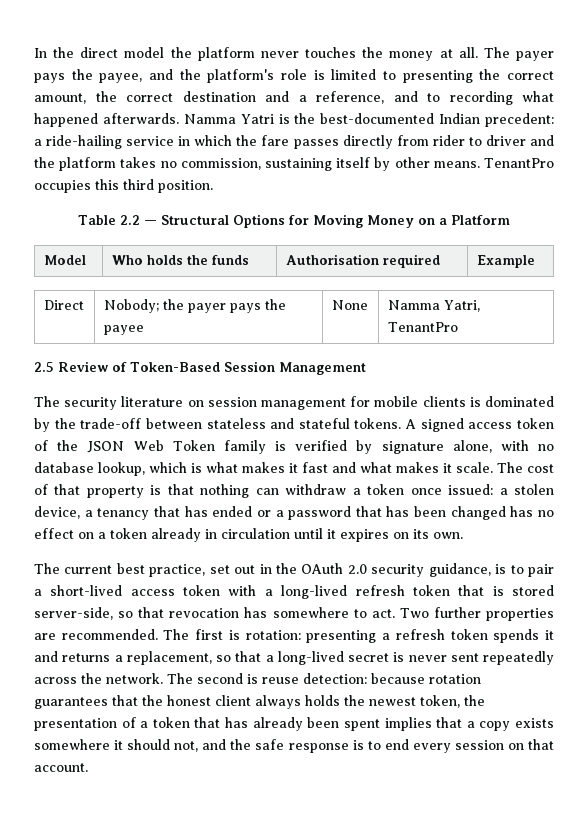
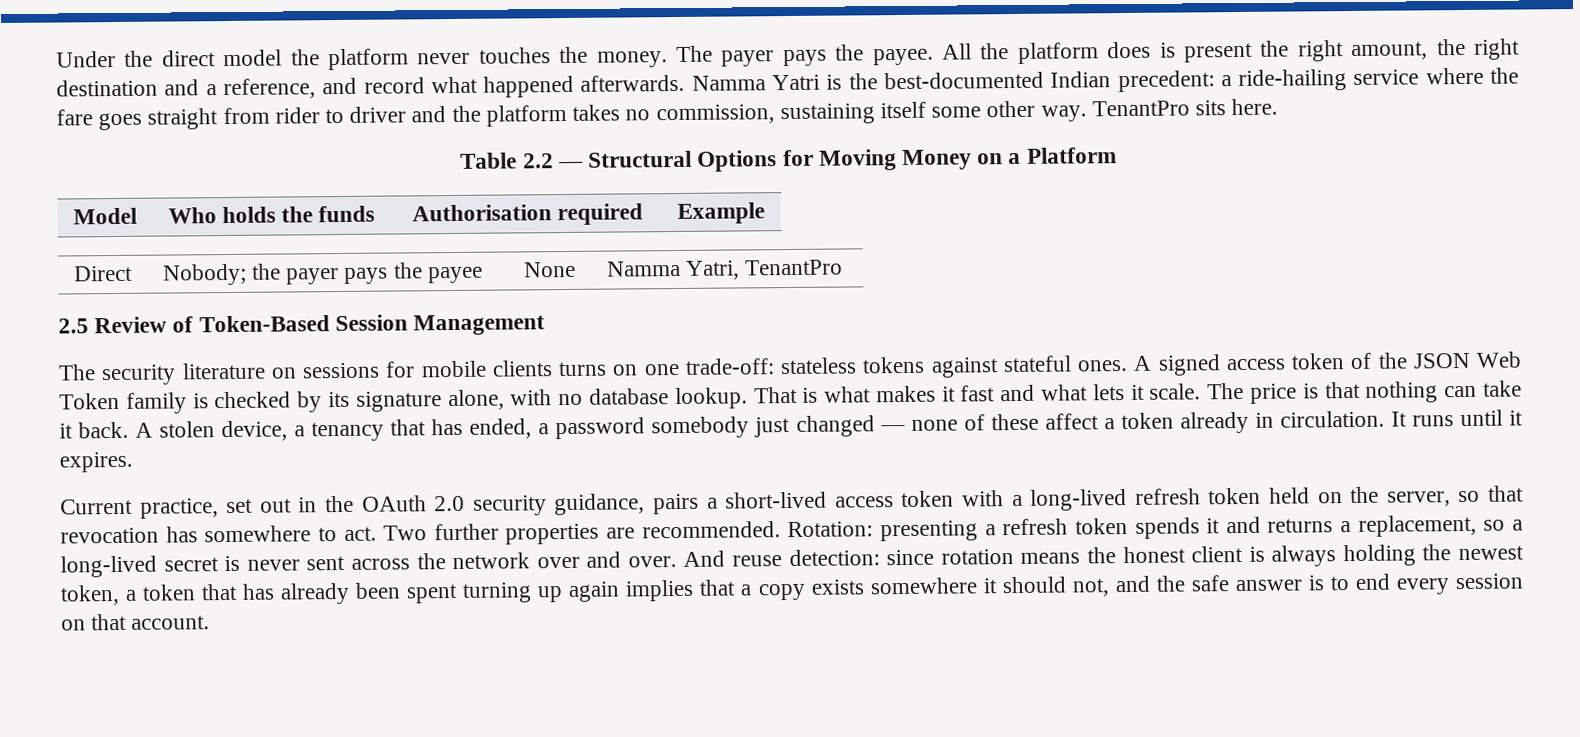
[34,48,47,58] In -> [56,50,116,68] Under
[389,47,478,61] money at all. -> [596,51,668,68] money.
[99,69,555,83] payee, and the platform's role is limited to presenting the correct -> [872,40,1344,66] payee. All the platform does is present the right
[126,93,173,102] correct -> [1474,38,1521,60] right
[427,91,513,105] to recording -> [363,77,425,94] record
[178,135,393,149] in which the fare passes directly -> [1425,67,1519,85] [56,108,219,131] where the fare goes straight
[374,157,555,171] [34,179,213,193] by other means. TenantPro occupies this third position. -> [931,98,1279,122] some other way. TenantPro sits here.
[207,397,346,410] session management -> [302,362,380,379] sessions
[469,396,554,407] [34,418,402,432] is dominated by the trade-off between stateless and stateful tokens. -> [558,355,1128,378] turns on one trade-off: stateless tokens against stateful ones.
[295,440,373,454] verified by -> [214,391,350,413] checked by its
[98,462,187,476] lookup, which -> [674,386,798,410] lookup. That
[396,462,439,473] makes -> [1092,384,1125,401] lets
[527,464,554,473] [34,484,508,498] cost of that property is that nothing can withdraw a token once issued: a -> [1250,380,1522,404] [59,421,154,439] price is that nothing can take it back. A
[212,506,555,520] [34,528,463,542] [34,563,145,574] ended or a password that has been changed has no effect on a token already in circulation until it expires on its own. // The current best -> [469,409,1523,440] [59,451,133,473] [60,498,133,515] ended, a password somebody just changed — none of these affect a token already in circulation. It runs until it expires. // Current
[495,564,554,577] is to pair -> [653,493,700,515] pairs
[458,585,555,596] [34,607,113,620] that is stored server-side, -> [1269,486,1451,507] held on the server,
[163,629,301,640] The first is rotation: -> [787,521,874,538] Rotation:
[235,651,262,662] that -> (1506, 525) none
[483,651,554,665] repeatedly -> (346, 563) none
[106,673,481,684] [34,695,485,709] [34,717,136,731] network. The second is reuse detection: because rotation guarantees that the honest client always holds the newest token, the presentation of -> [452,544,1524,570] [60,584,120,606] network over and over. And reuse detection: since rotation means the honest client is always holding the newest token,
(380, 725) none -> [462,581,621,603] turning up again
[288,743,349,753] response -> [1234,579,1302,592] answer

